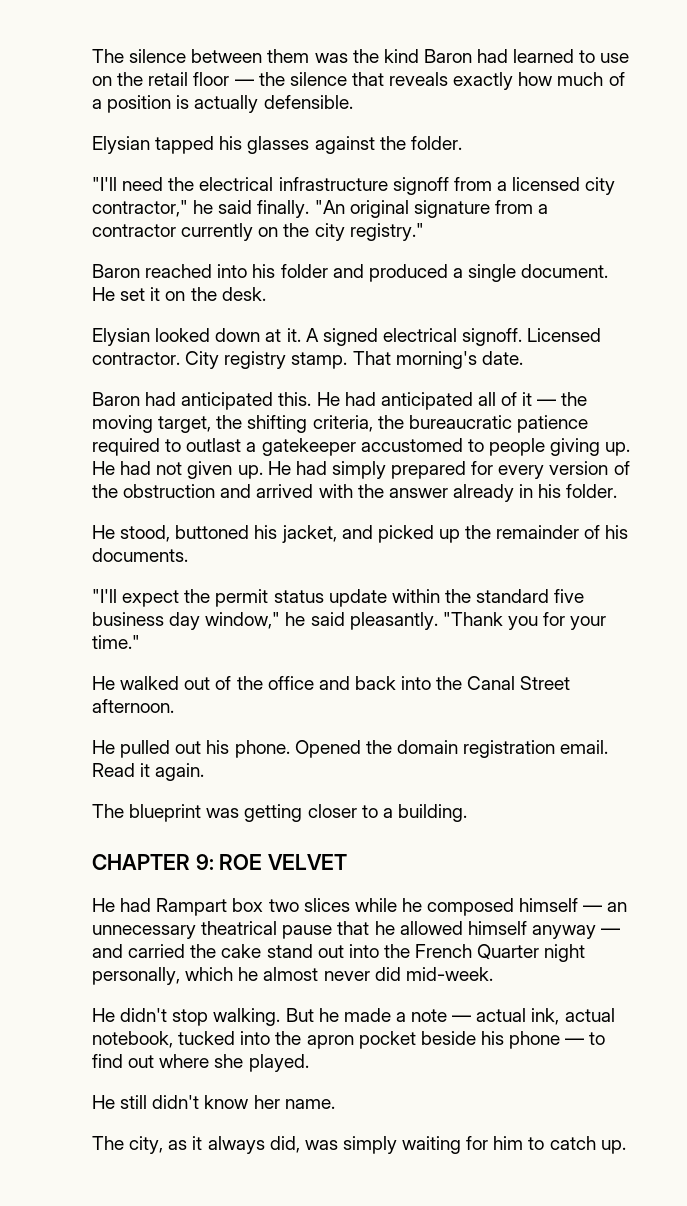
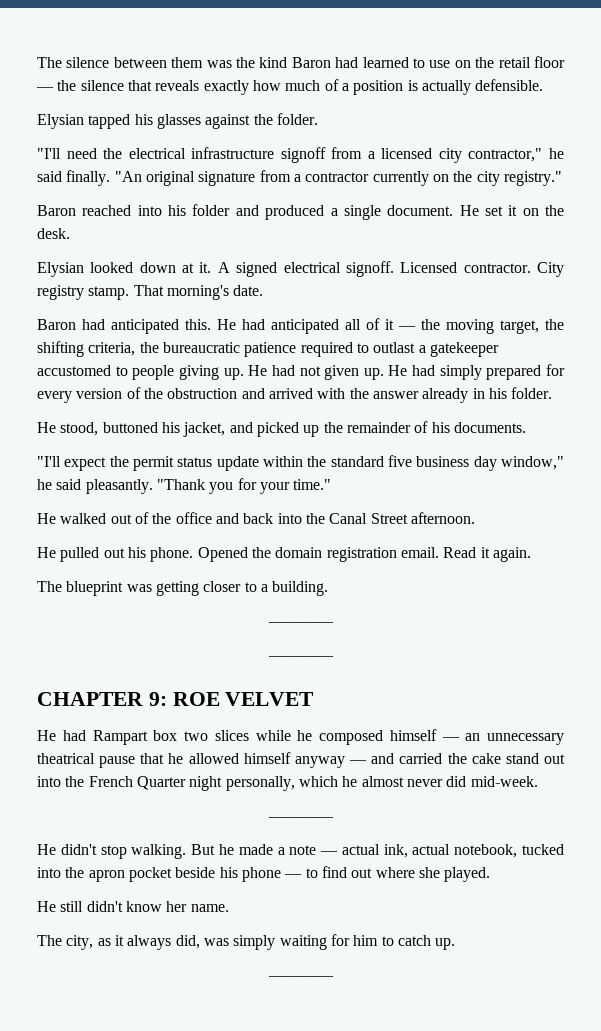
(467, 813) none -> [267,622,334,626] [267,656,334,660] // ———— // ————
(493, 974) none -> [267,817,334,821] // ————
(626, 1147) none -> [267,976,334,980] // ————

